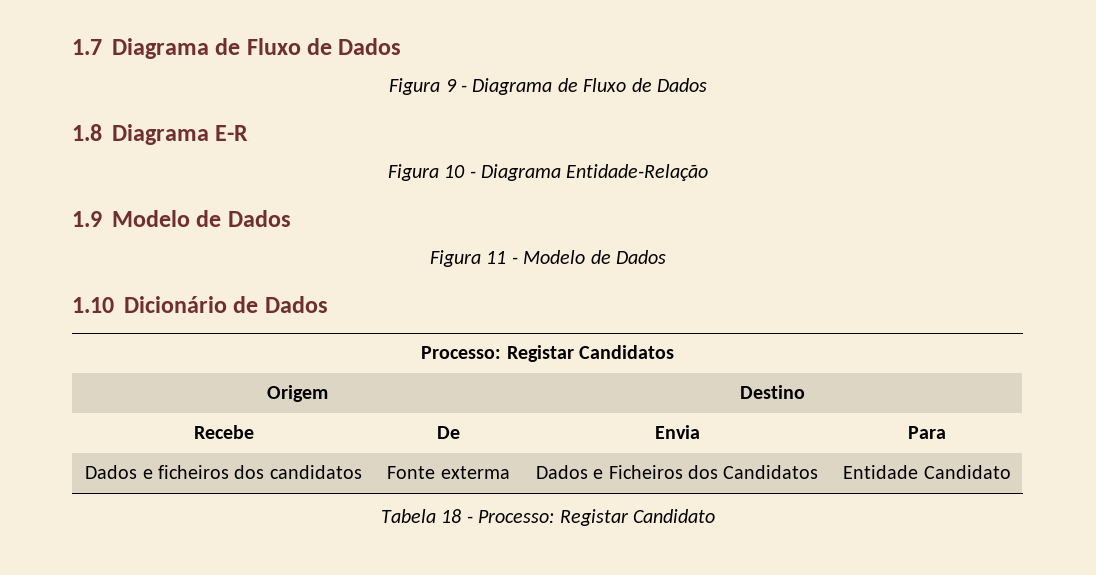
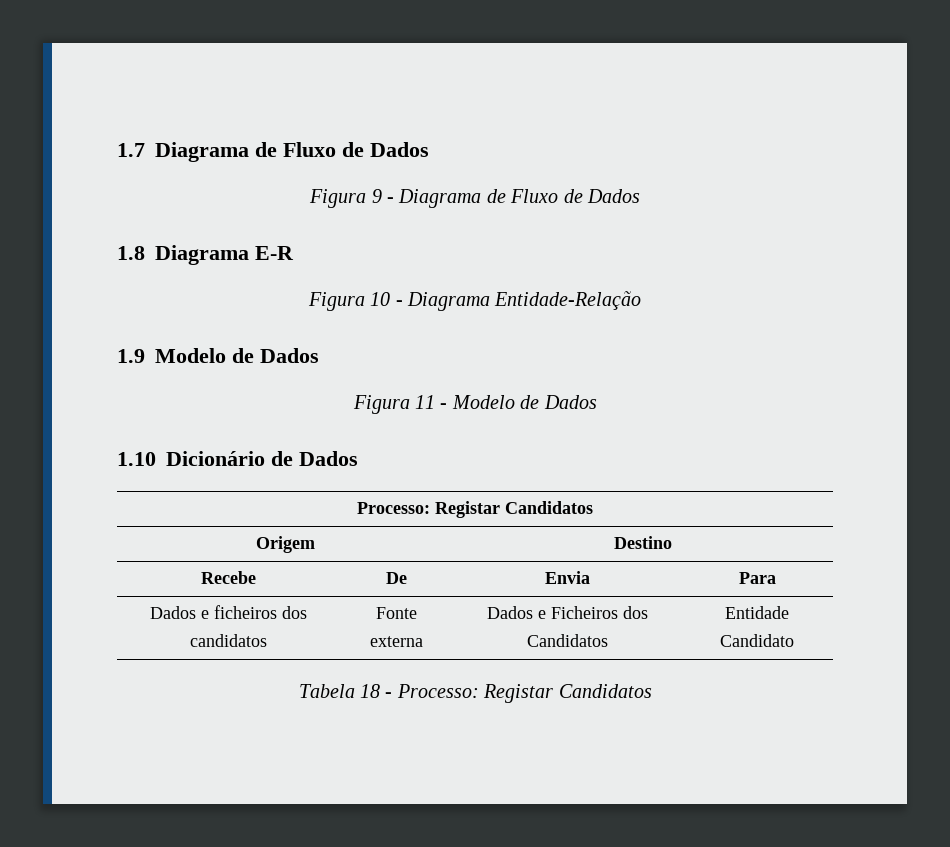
[440,466,510,479] exterma -> [369,636,423,647] externa
[632,509,715,523] Candidato -> [558,684,652,698] Candidatos

